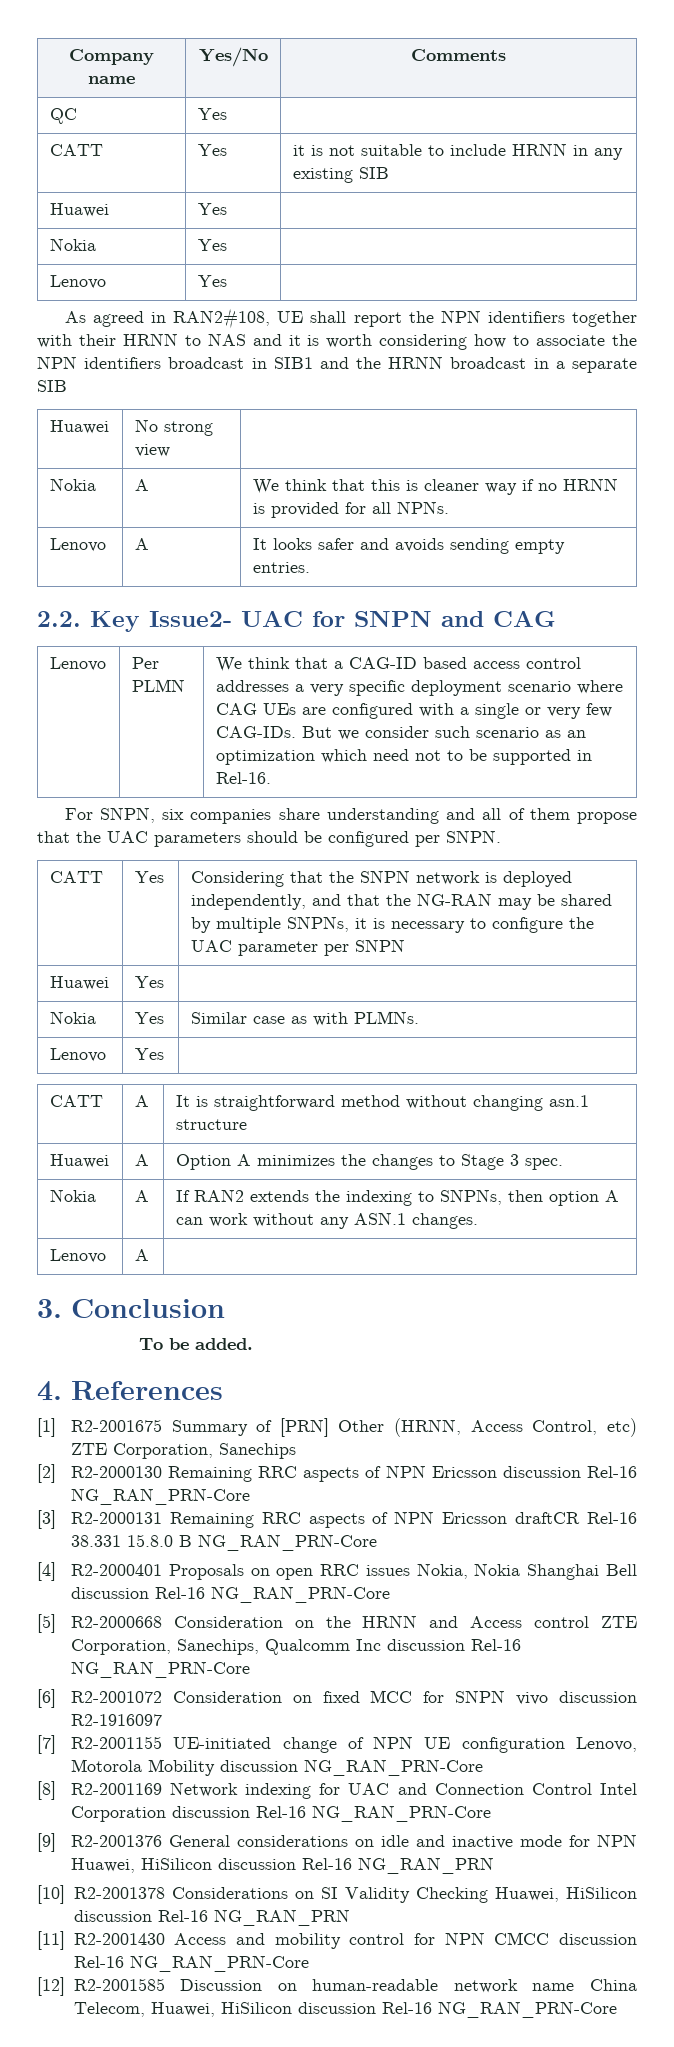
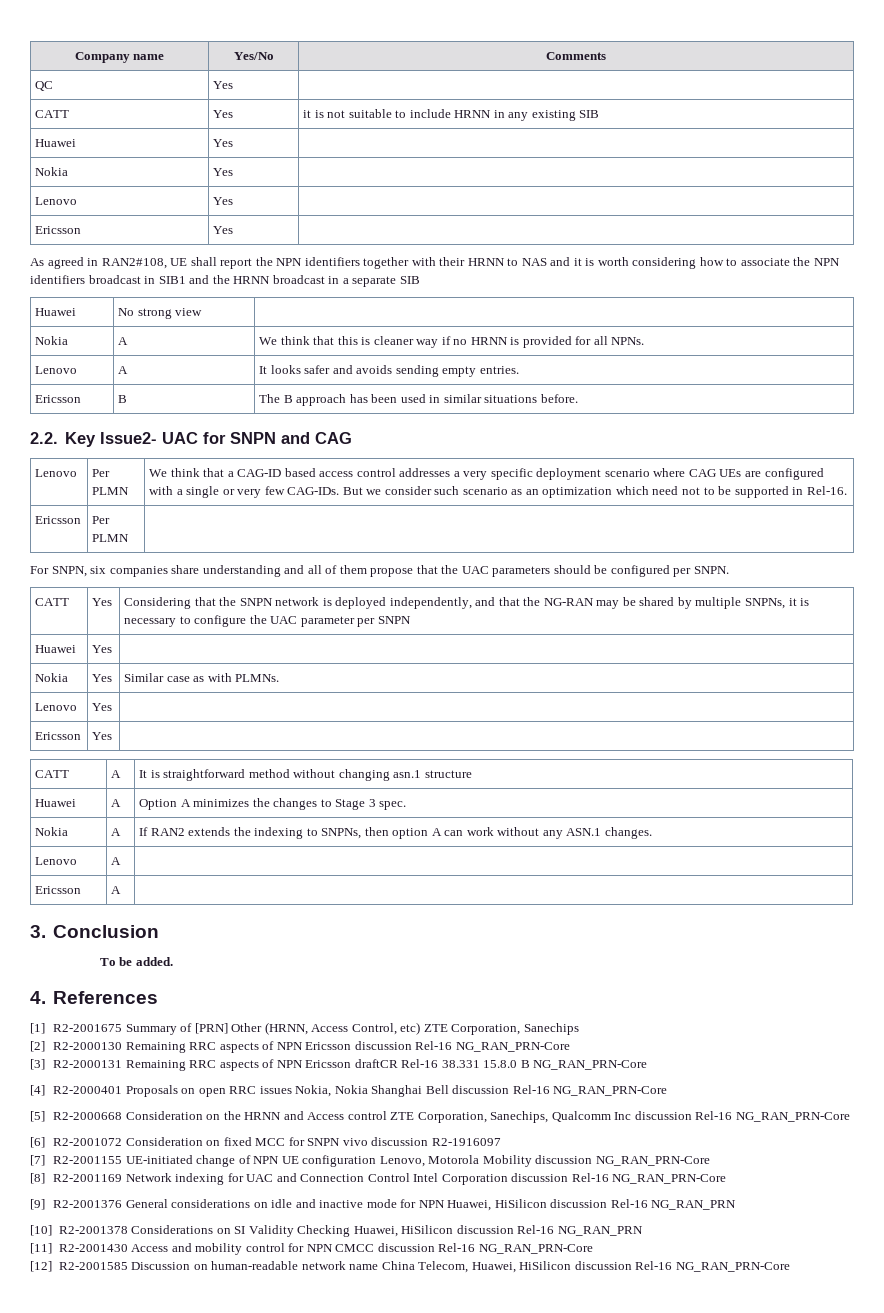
(227, 281) none -> [35,226,82,234] [213,226,234,234] // Ericsson | Yes |
(310, 567) none -> [35,395,82,403] [118,395,128,403] [259,394,578,406] // Ericsson | B | The B approach has been used in similar situations before.
(271, 778) none -> [35,516,82,524] [92,516,111,524] [92,534,130,542] // Ericsson | Per PLMN |
(164, 1054) none -> [35,732,82,740] [92,732,113,740] // Ericsson | Yes |
(149, 1255) none -> [35,886,82,894] [111,886,122,894] // Ericsson | A |

